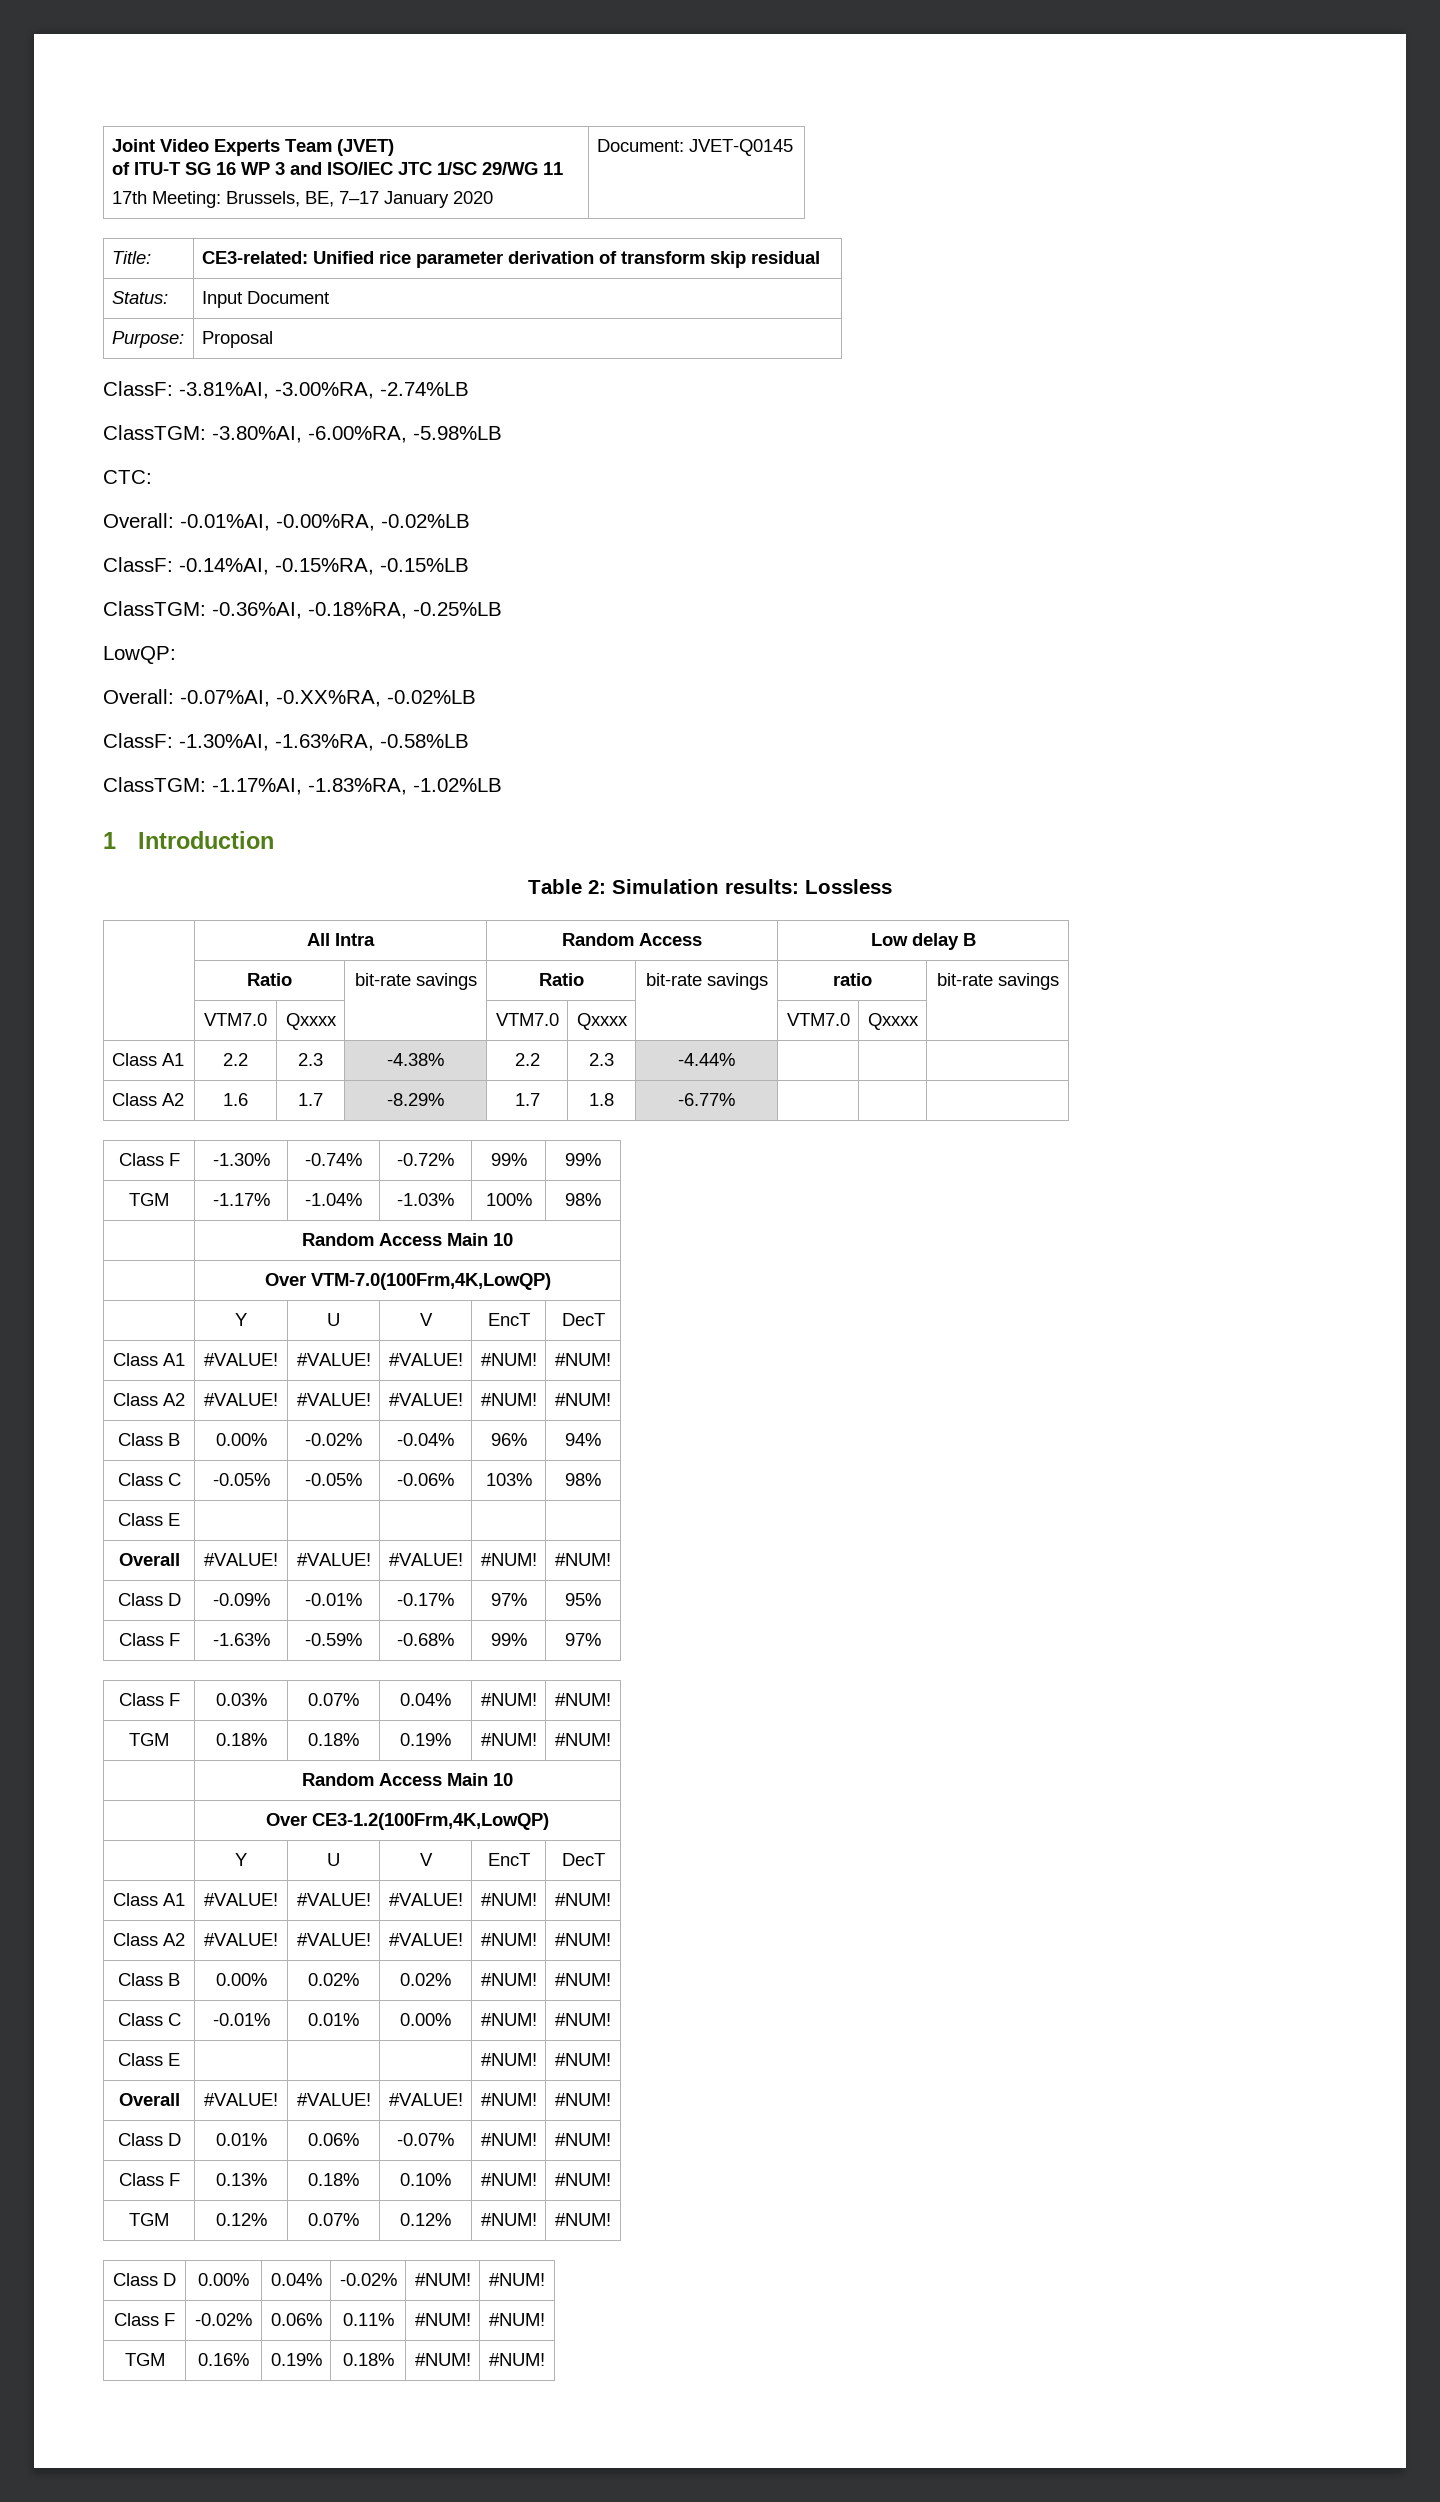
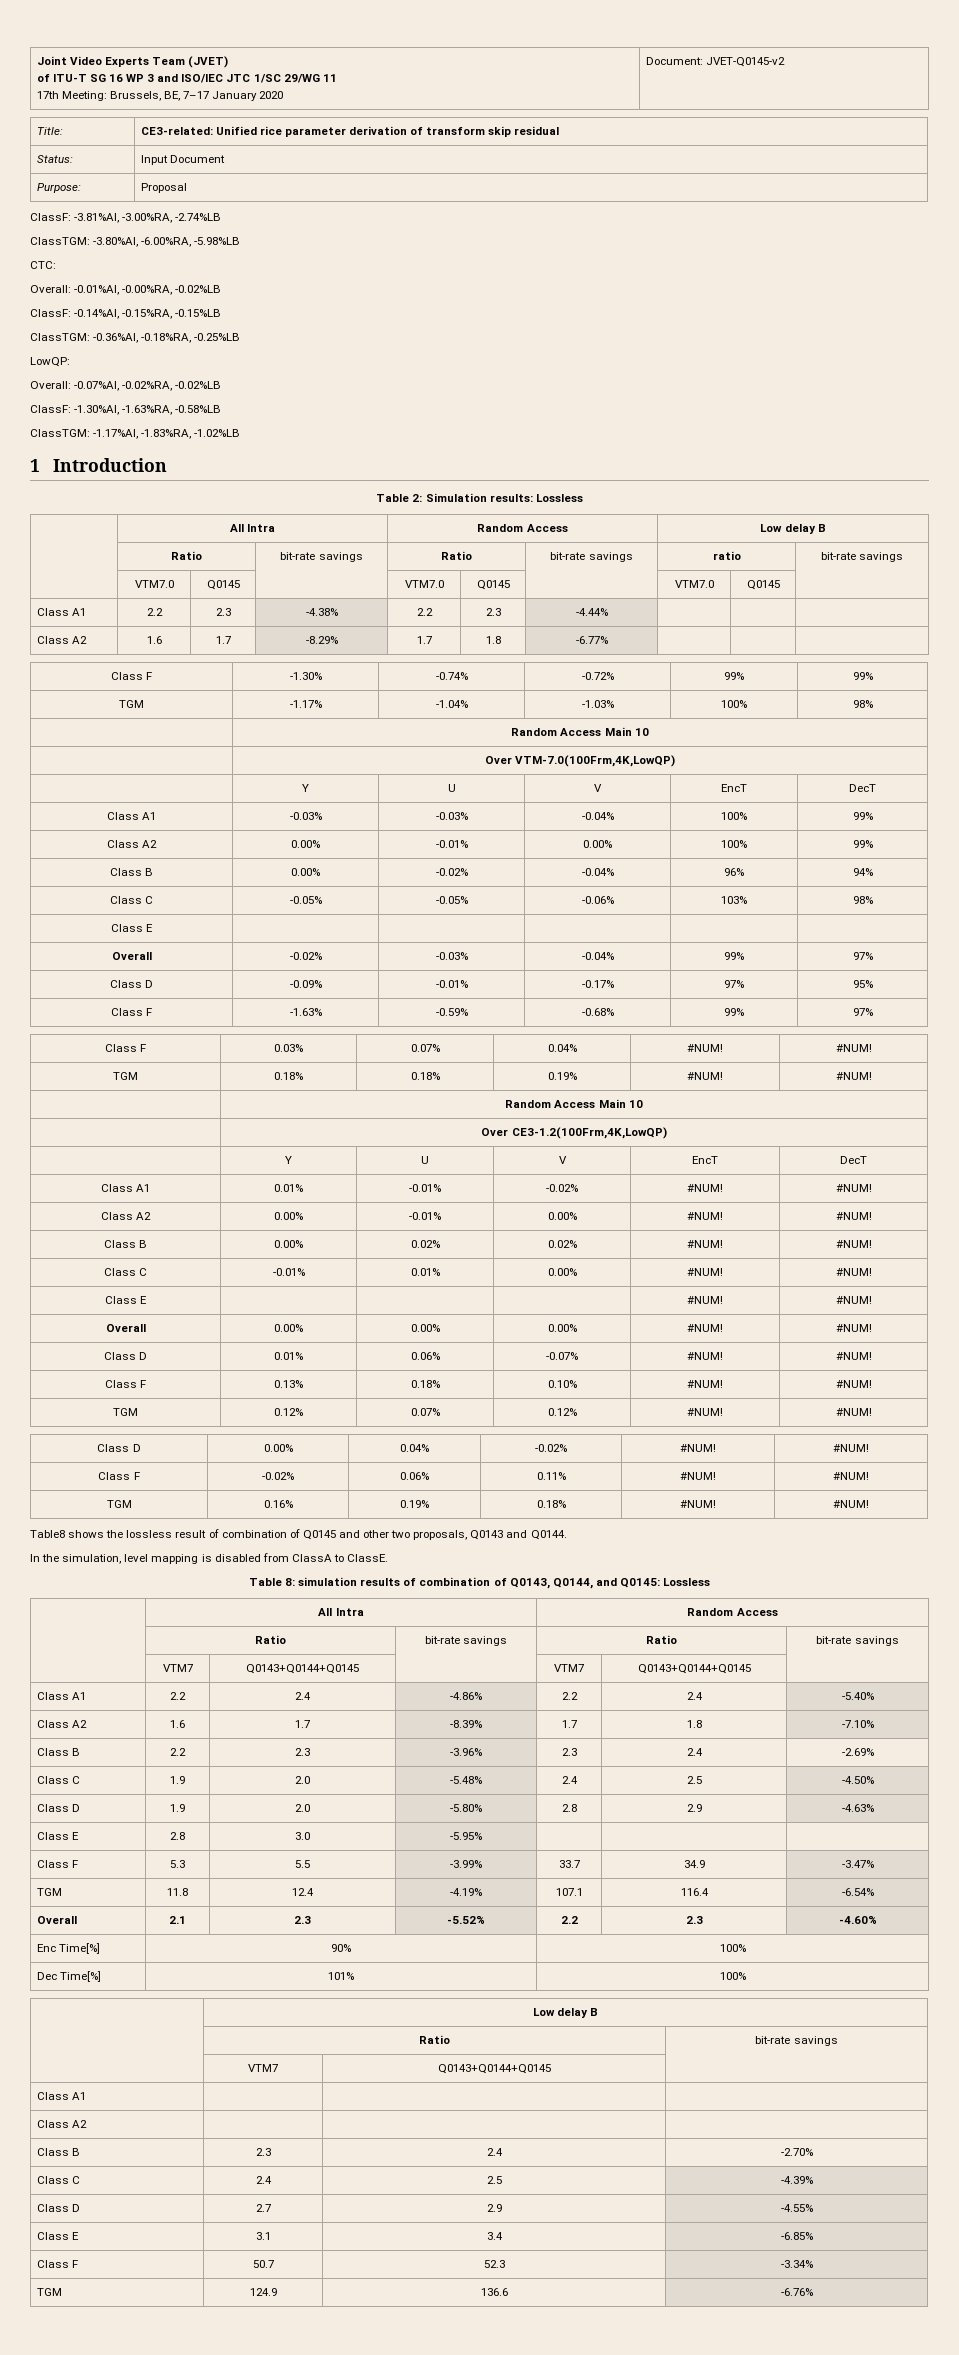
[688,139,793,156] JVET-Q0145 -> [705,57,785,67] JVET-Q0145-v2
[276,690,381,707] -0.XX%RA, -> [122,381,173,391] -0.02%RA,
[285,1013,337,1030] [495,1013,559,1026] [576,1013,628,1030] [786,1013,850,1026] [867,1013,919,1030] Qxxxx | | VTM7.0 | Qxxxx | | VTM7.0 | Qxxxx -> [206,580,240,590] [404,580,444,588] [476,580,510,590] [674,580,714,588] [746,580,780,590] Q0145 | | VTM7.0 | Q0145 | | VTM7.0 | Q0145
[204,1353,278,1366] [296,1353,371,1366] [388,1353,463,1366] [480,1353,537,1366] [555,1353,611,1366] [113,1393,185,1406] [204,1393,278,1406] [296,1393,371,1406] [388,1393,463,1406] [480,1393,537,1406] [555,1393,611,1406] #VALUE! | #VALUE! | #VALUE! | #NUM! | #NUM! // Class A2 | #VALUE! | #VALUE! | #VALUE! | #NUM! | #NUM! -> [289,812,322,820] [435,812,468,820] [581,812,614,820] [721,812,747,820] [852,812,873,820] [106,840,158,848] [291,840,320,848] [435,840,468,848] [583,840,612,848] [721,840,747,848] [852,840,873,848] -0.03% | -0.03% | -0.04% | 100% | 99% // Class A2 | 0.00% | -0.01% | 0.00% | 100% | 99%
[204,1553,278,1566] [296,1553,371,1566] [388,1553,463,1566] [480,1553,537,1566] [555,1553,611,1566] #VALUE! | #VALUE! | #VALUE! | #NUM! | #NUM! -> [289,952,322,960] [435,952,468,960] [581,952,614,960] [724,952,744,960] [852,952,873,960] -0.02% | -0.03% | -0.04% | 99% | 97%
[204,1893,278,1906] [296,1893,371,1906] [388,1893,463,1906] [480,1893,537,1906] [555,1893,611,1906] [113,1933,185,1946] [204,1933,278,1946] [296,1933,371,1946] [388,1933,463,1946] #VALUE! | #VALUE! | #VALUE! | #NUM! | #NUM! // Class A2 | #VALUE! | #VALUE! | #VALUE! -> [274,1184,303,1192] [409,1184,441,1192] [546,1184,578,1192] [687,1184,723,1192] [835,1184,872,1192] [100,1212,152,1220] [274,1212,303,1220] [409,1212,441,1220] [547,1212,577,1220] 0.01% | -0.01% | -0.02% | #NUM! | #NUM! // Class A2 | 0.00% | -0.01% | 0.00%
[204,2093,278,2106] [296,2093,371,2106] [388,2093,463,2106] #VALUE! | #VALUE! | #VALUE! -> [274,1324,303,1332] [410,1324,440,1332] [547,1324,577,1332] 0.00% | 0.00% | 0.00%
(545, 2359) none -> [30,1529,567,1540] [30,1553,389,1564] [248,1577,711,1589] [318,1608,364,1616] [687,1608,778,1616] [255,1635,286,1644] [424,1636,508,1646] [646,1635,677,1644] [816,1636,899,1646] [162,1664,193,1672] [246,1664,359,1674] [554,1664,584,1672] [637,1664,751,1674] [36,1692,86,1700] [170,1692,186,1700] [295,1692,311,1700] [450,1692,482,1700] [561,1692,578,1700] [686,1692,703,1700] [841,1692,874,1700] [36,1720,87,1728] [170,1720,185,1728] [295,1720,310,1728] [450,1720,482,1728] [561,1720,577,1728] [686,1720,702,1728] [841,1720,874,1728] [36,1748,80,1756] [170,1748,186,1756] [295,1748,310,1756] [450,1748,482,1756] [561,1748,577,1756] [686,1748,703,1756] [841,1748,874,1756] [36,1776,80,1784] [170,1776,185,1784] [295,1776,310,1784] [450,1776,482,1784] [561,1776,578,1784] [686,1776,702,1784] [841,1776,874,1784] [36,1804,80,1812] [170,1804,185,1812] [295,1804,310,1812] [450,1804,482,1812] [561,1804,577,1812] [686,1804,702,1812] [841,1804,874,1812] [36,1832,79,1840] [170,1832,185,1840] [295,1832,310,1840] [450,1832,482,1840] [36,1860,78,1868] [170,1860,185,1868] [295,1860,310,1868] [450,1860,482,1868] [558,1860,580,1868] [683,1860,705,1868] [841,1860,874,1868] [36,1888,62,1896] [167,1888,188,1896] [292,1888,314,1896] [450,1888,482,1896] [555,1888,583,1896] [680,1888,709,1896] [841,1888,874,1896] [36,1916,77,1924] [169,1916,186,1924] [294,1916,311,1924] [447,1916,485,1924] [560,1916,578,1924] [685,1916,703,1924] [838,1916,877,1924] [36,1943,100,1954] [331,1944,351,1952] [719,1944,746,1952] [36,1971,101,1982] [328,1972,354,1980] [719,1972,746,1980] [532,2008,599,2018] [419,2035,450,2044] [755,2036,838,2046] [248,2064,278,2072] [437,2064,551,2074] [36,2092,86,2100] [36,2120,87,2128] [36,2148,80,2156] [255,2148,271,2156] [486,2148,503,2156] [780,2148,813,2156] [36,2176,80,2184] [255,2176,272,2184] [486,2176,502,2184] [780,2176,813,2184] [36,2204,80,2212] [255,2204,271,2212] [486,2204,502,2212] [780,2204,813,2212] [36,2232,79,2240] [255,2232,271,2240] [486,2232,503,2240] [780,2232,813,2240] [36,2260,78,2268] [252,2260,274,2268] [483,2260,505,2268] [780,2260,813,2268] [36,2288,62,2296] [249,2288,277,2296] [480,2288,508,2296] [780,2288,813,2296] // Table8 shows the lossless result of combination of Q0145 and other two proposals, Q0143 and Q0144. // In the simulation, level mapping is disabled from ClassA to ClassE. // Table 8: simulation results of combination of Q0143, Q0144, and Q0145: Lossless // | All Intra | Random Access // | Ratio | bit-rate savings | Ratio | bit-rate savings // | VTM7 | Q0143+Q0144+Q0145 | | VTM7 | Q0143+Q0144+Q0145 | // Class A1 | 2.2 | 2.4 | -4.86% | 2.2 | 2.4 | -5.40% // Class A2 | 1.6 | 1.7 | -8.39% | 1.7 | 1.8 | -7.10% // Class B | 2.2 | 2.3 | -3.96% | 2.3 | 2.4 | -2.69% // Class C | 1.9 | 2.0 | -5.48% | 2.4 | 2.5 | -4.50% // Class D | 1.9 | 2.0 | -5.80% | 2.8 | 2.9 | -4.63% // Class E | 2.8 | 3.0 | -5.95% | | | // Class F | 5.3 | 5.5 | -3.99% | 33.7 | 34.9 | -3.47% // TGM | 11.8 | 12.4 | -4.19% | 107.1 | 116.4 | -6.54% // Overall | 2.1 | 2.3 | -5.52% | 2.2 | 2.3 | -4.60% // Enc Time[%] | 90% | 100% // Dec Time[%] | 101% | 100% // | Low delay B // | Ratio | bit-rate savings // | VTM7 | Q0143+Q0144+Q0145 | // Class A1 | | | // Class A2 | | | // Class B | 2.3 | 2.4 | -2.70% // Class C | 2.4 | 2.5 | -4.39% // Class D | 2.7 | 2.9 | -4.55% // Class E | 3.1 | 3.4 | -6.85% // Class F | 50.7 | 52.3 | -3.34% // TGM | 124.9 | 136.6 | -6.76%

